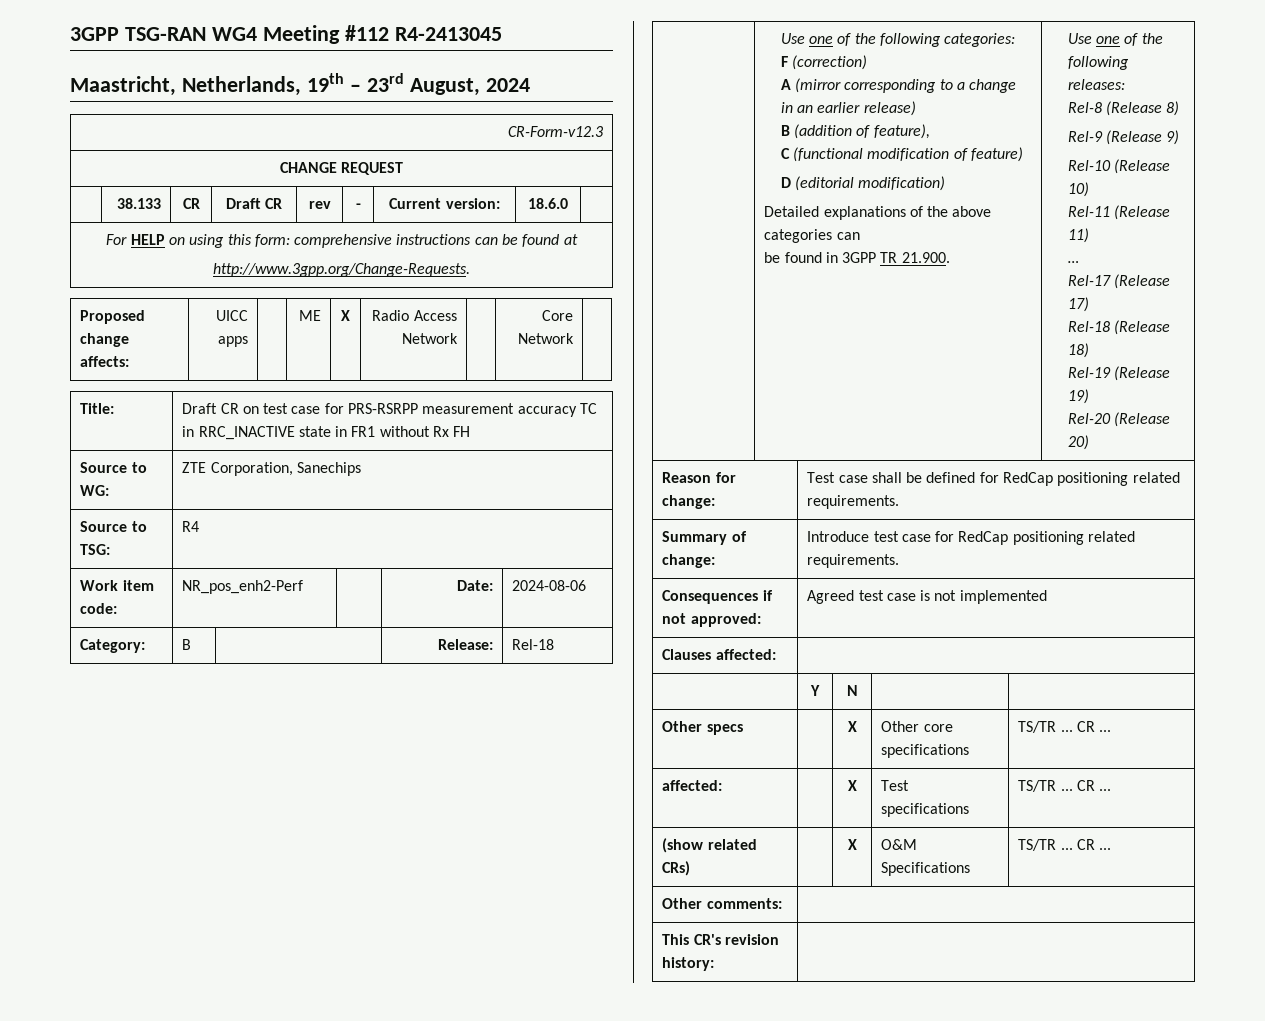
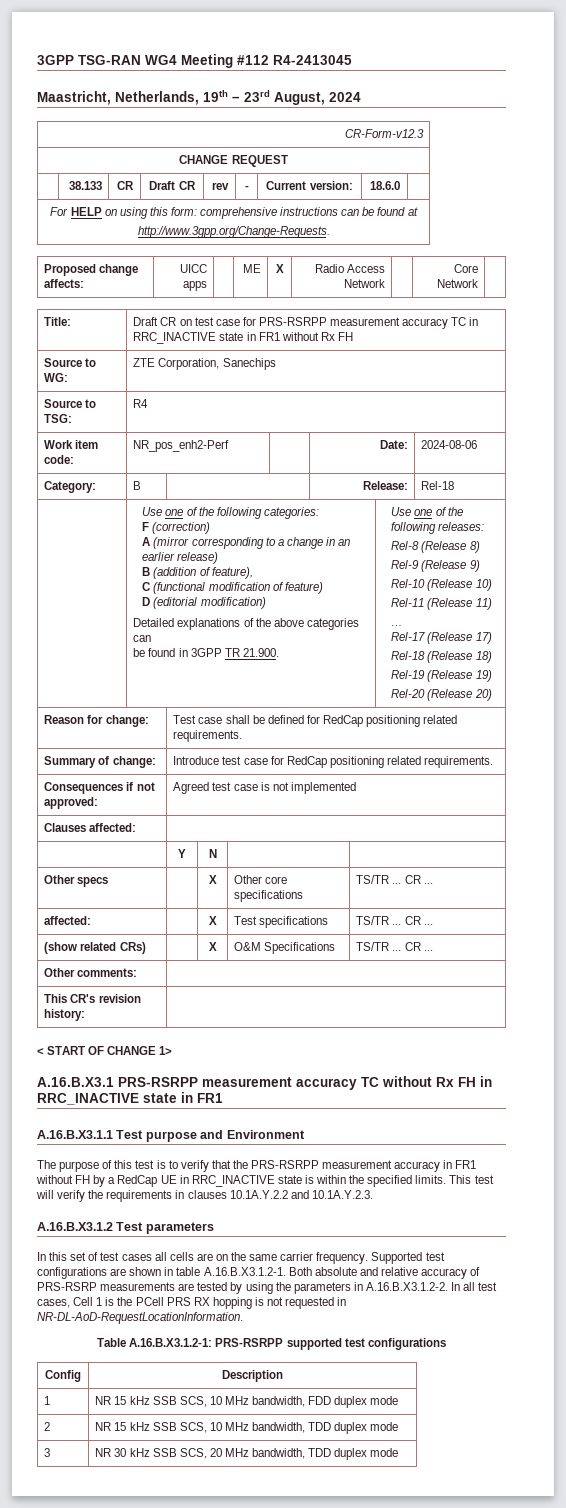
(715, 964) none -> [37,1046,173,1055] [37,1076,492,1090] [37,1092,223,1105] [37,1130,305,1142] [37,1160,477,1172] [36,1175,494,1187] [36,1190,373,1202] [37,1222,214,1234] [37,1252,445,1264] [37,1267,481,1279] [37,1282,498,1294] [37,1297,347,1309] [37,1312,243,1324] [97,1338,446,1350] [45,1370,81,1382] [222,1370,283,1382] [44,1396,51,1405] [95,1396,399,1408] [44,1422,51,1431] [95,1422,399,1434] [44,1448,51,1457] [95,1448,399,1460] // < START OF CHANGE 1> // A.16.B.X3.1 PRS-RSRPP measurement accuracy TC without Rx FH in RRC_INACTIVE state in FR1 // A.16.B.X3.1.1 Test purpose and Environment // The purpose of this test is to verify that the PRS-RSRPP measurement accuracy in FR1 without FH by a RedCap UE in RRC_INACTIVE state is within the specified limits. This test will verify the requirements in clauses 10.1A.Y.2.2 and 10.1A.Y.2.3. // A.16.B.X3.1.2 Test parameters // In this set of test cases all cells are on the same carrier frequency. Supported test configurations are shown in table A.16.B.X3.1.2-1. Both absolute and relative accuracy of PRS-RSRP measurements are tested by using the parameters in A.16.B.X3.1.2-2. In all test cases, Cell 1 is the PCell PRS RX hopping is not requested in NR-DL-AoD-RequestLocationInformation. // Table A.16.B.X3.1.2-1: PRS-RSRPP supported test configurations // Config | Description // 1 | NR 15 kHz SSB SCS, 10 MHz bandwidth, FDD duplex mode // 2 | NR 15 kHz SSB SCS, 10 MHz bandwidth, TDD duplex mode // 3 | NR 30 kHz SSB SCS, 20 MHz bandwidth, TDD duplex mode

